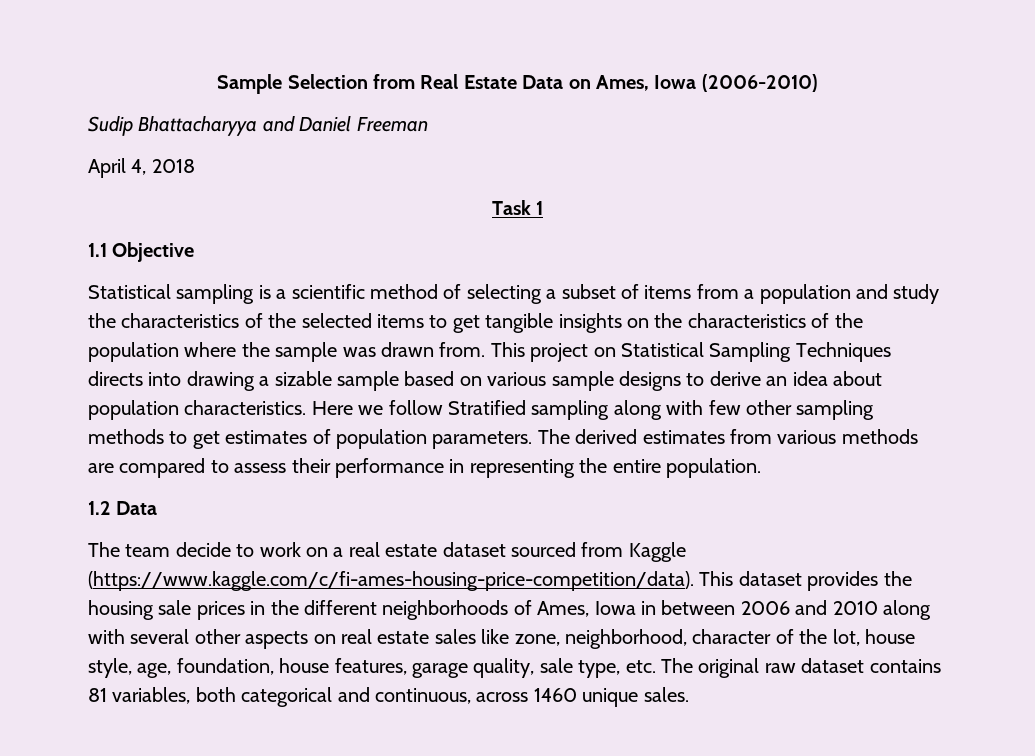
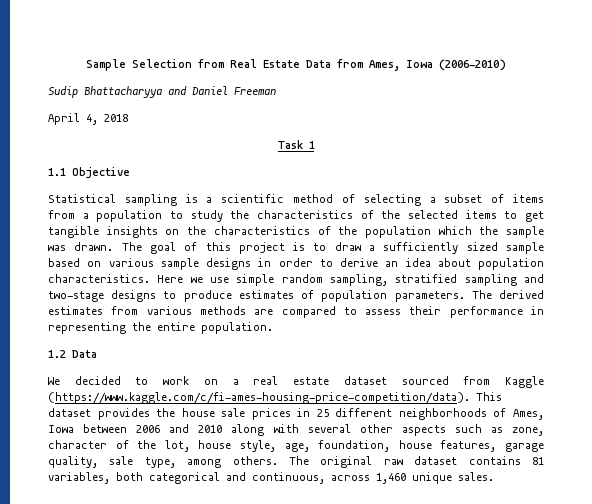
[568,79,591,89] on -> [337,59,363,68] from
[855,284,888,299] and -> [170,211,183,219] to
[184,342,237,357] where -> [438,226,472,235] which
[381,342,891,362] [88,371,332,391] drawn from. This project on Statistical Sampling Techniques directs into drawing a sizable -> [74,242,498,254] drawn. The goal of this project is to draw a sufficiently sized
(681, 381) none -> [258,258,313,267] in order
[388,400,875,420] [88,429,220,449] follow Stratified sampling along with few other sampling methods to get -> [210,274,544,286] [48,290,232,302] use simple random sampling, stratified sampling and two-stage designs to produce
[88,542,231,557] The team decide -> [48,376,121,385] We decided
[88,600,154,620] housing -> [181,408,215,417] house
[270,600,299,615] the -> [316,409,329,417] 25
[640,601,656,615] in -> (74, 429) none
[313,629,687,649] on real estate sales like zone, neighborhood, -> [454,424,544,436] such as zone,
[625,660,656,673] etc. -> [187,456,278,468] among others.
[533,688,577,702] 1460 -> [376,473,406,484] 1,460

